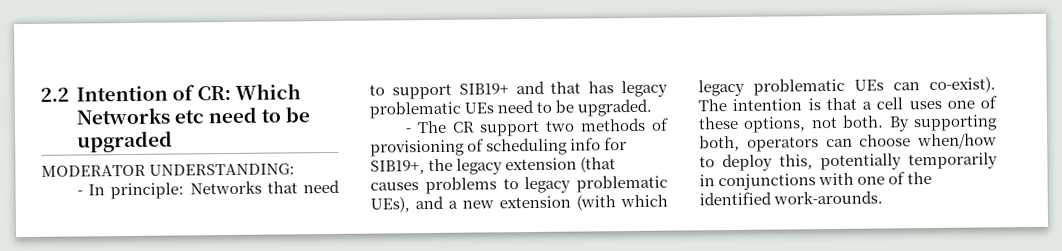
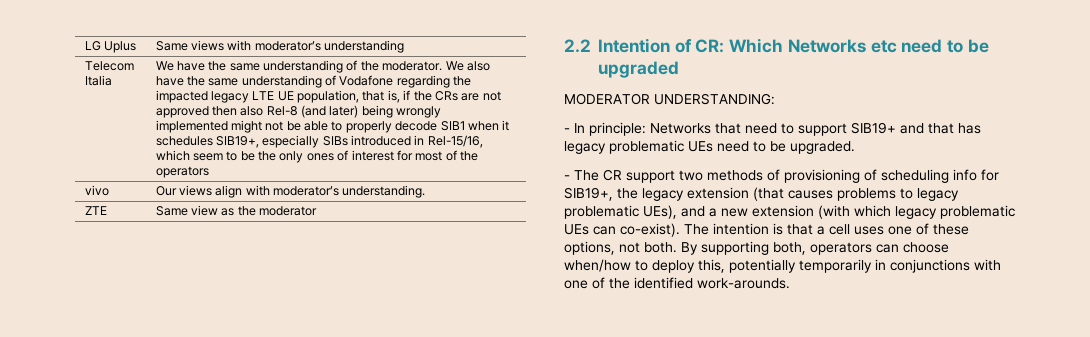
(40, 94) none -> [84,41,136,53] [155,40,405,53] [84,61,134,71] [84,75,112,86] [155,60,490,73] [155,75,472,88] [155,90,501,103] [155,105,442,118] [155,120,510,133] [155,135,483,148] [155,150,479,163] [155,166,209,178] [84,185,109,196] [155,185,426,198] [84,206,107,215] [155,205,318,216] LG Uplus | Same views with moderator’s understanding // Telecom Italia | We have the same understanding of the moderator. We also have the same understanding of Vodafone regarding the impacted legacy LTE UE population, that is, if the CRs are not approved then also Rel-8 (and later) being wrongly implemented might not be able to properly decode SIB1 when it schedules SIB19+, especially SIBs introduced in Rel-15/16, which seem to be the only ones of interest for most of the operators // vivo | Our views align with moderator’s understanding. // ZTE | Same view as the moderator //

